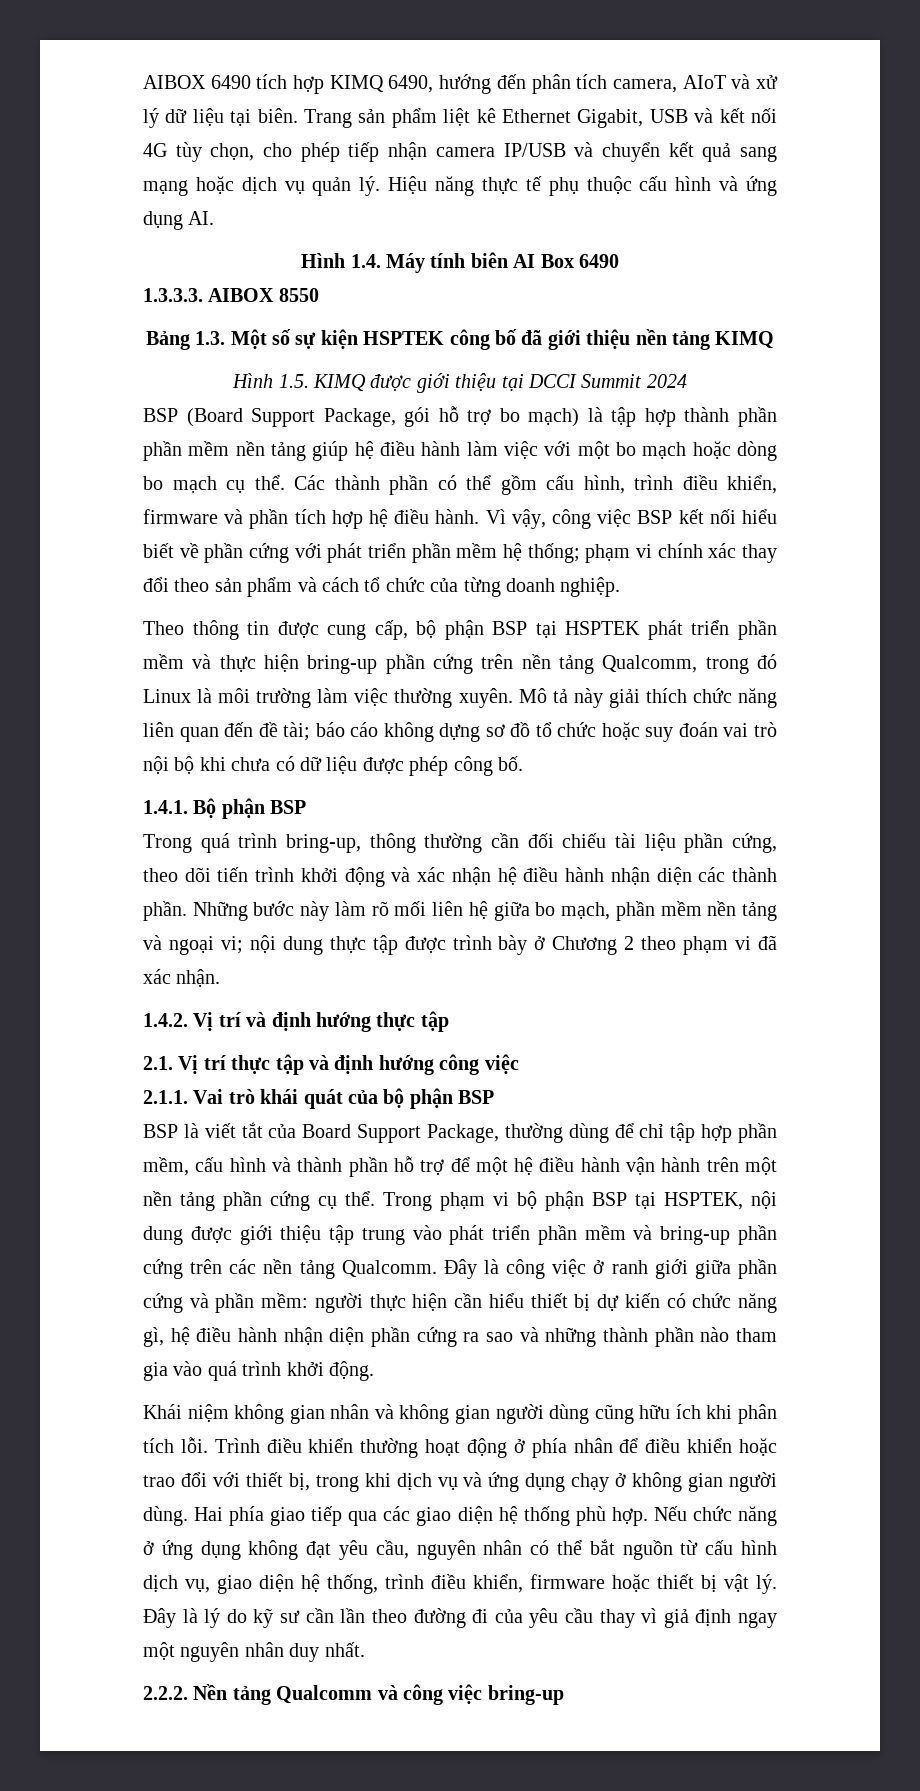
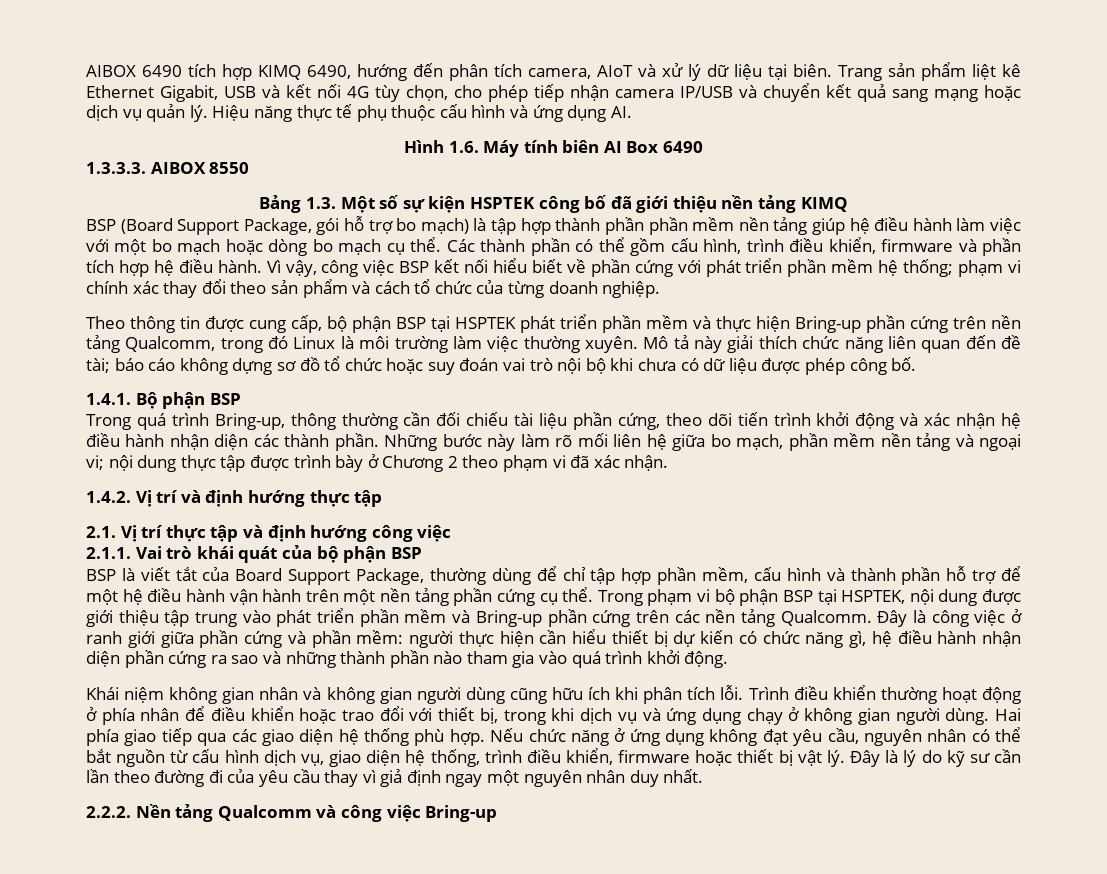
[350,254,381,268] 1.4. -> [448,141,479,153] 1.6.
[232,373,687,393] // Hình 1.5. KIMQ được giới thiệu tại DCCI Summit 2024 -> (848, 204) none
[307,655,378,674] bring-up -> [795,316,861,333] Bring-up
[286,834,361,853] bring-up, -> [214,413,285,430] Bring-up,
[660,1226,731,1245] bring-up -> [475,610,542,627] Bring-up
[487,1685,564,1705] bring-up -> [425,805,498,822] Bring-up

